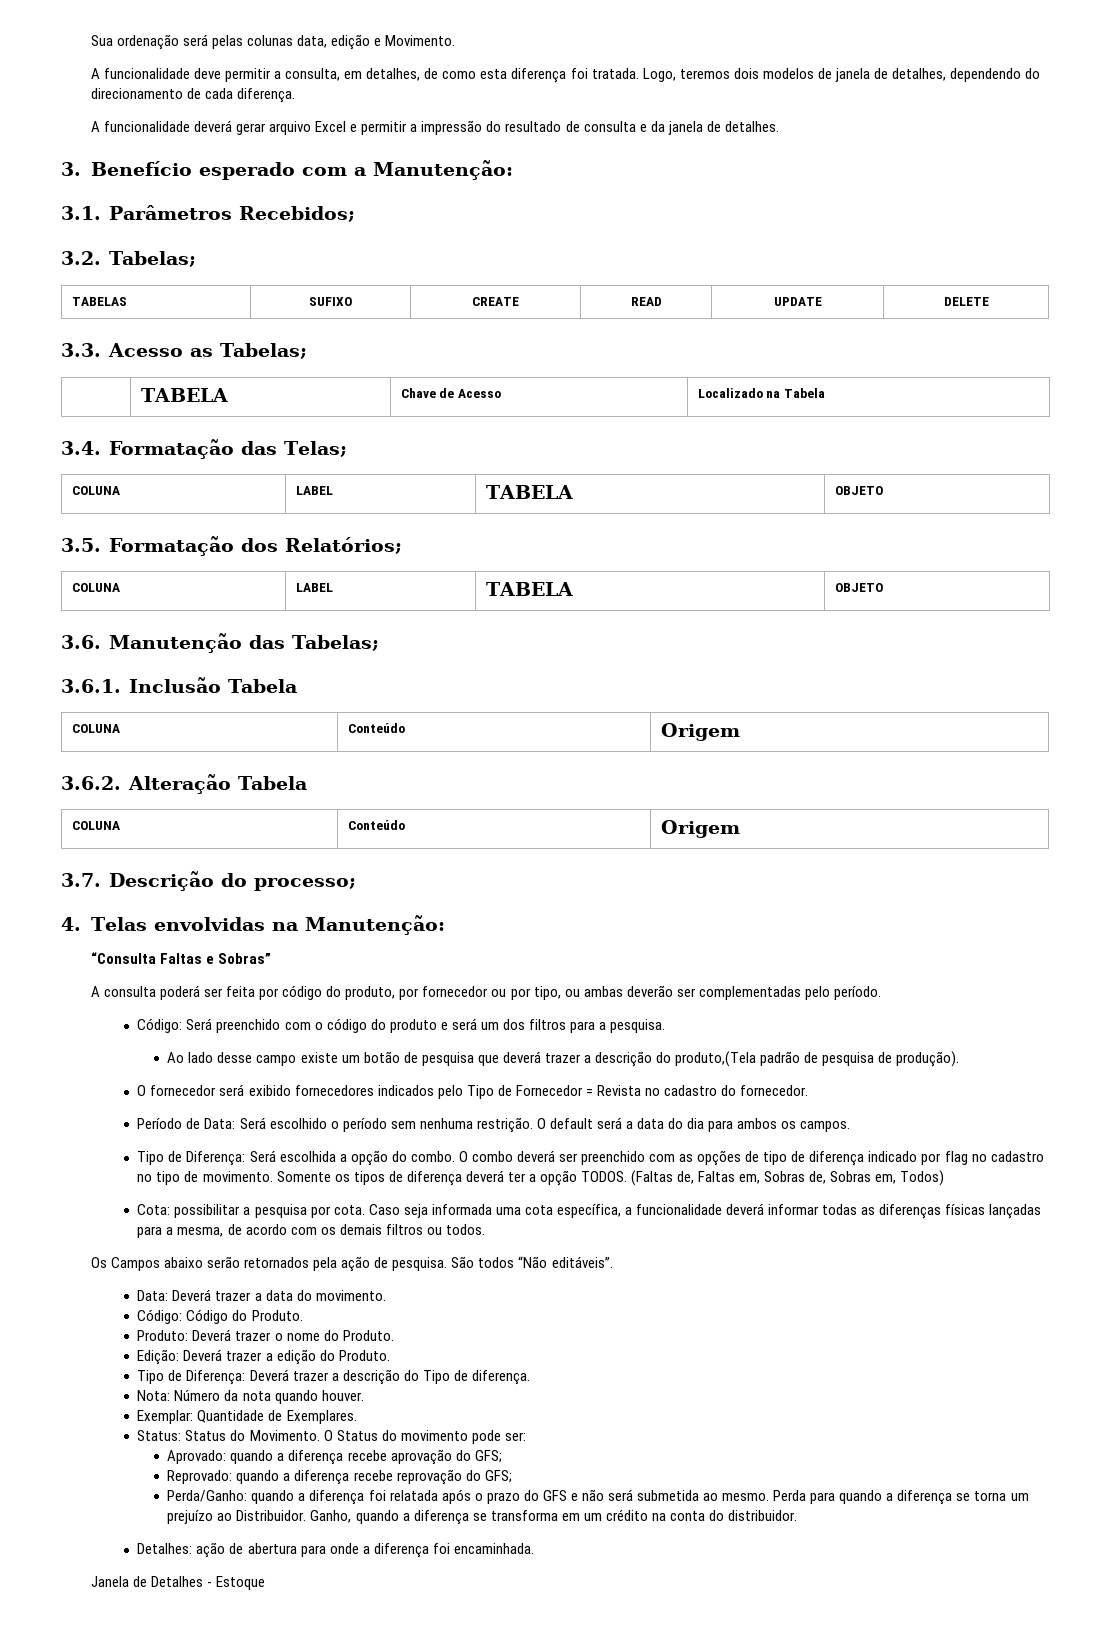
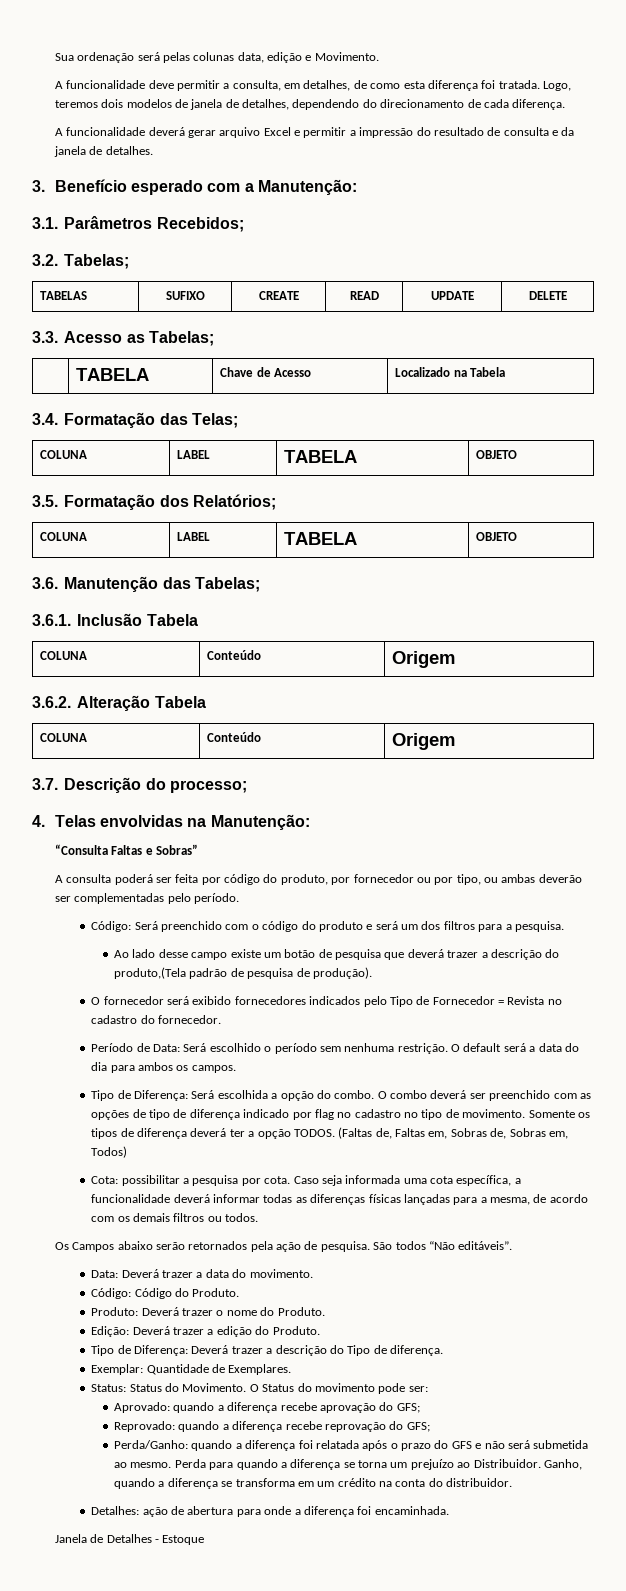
[137,1390,364,1404] // Nota: Número da nota quando houver. -> (444, 1350) none

